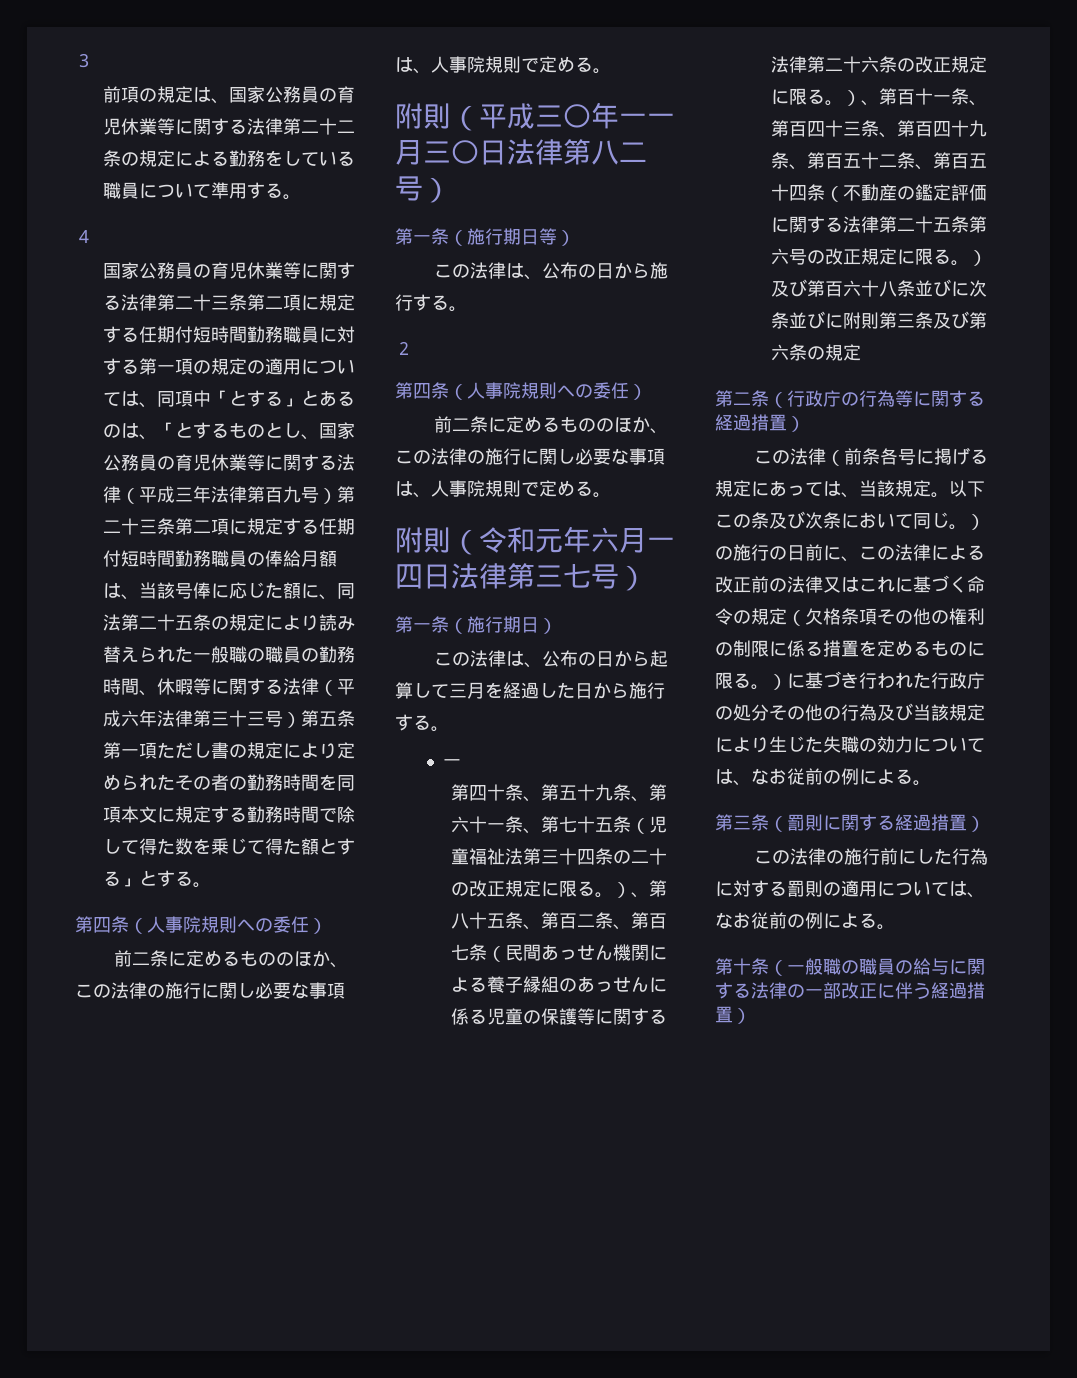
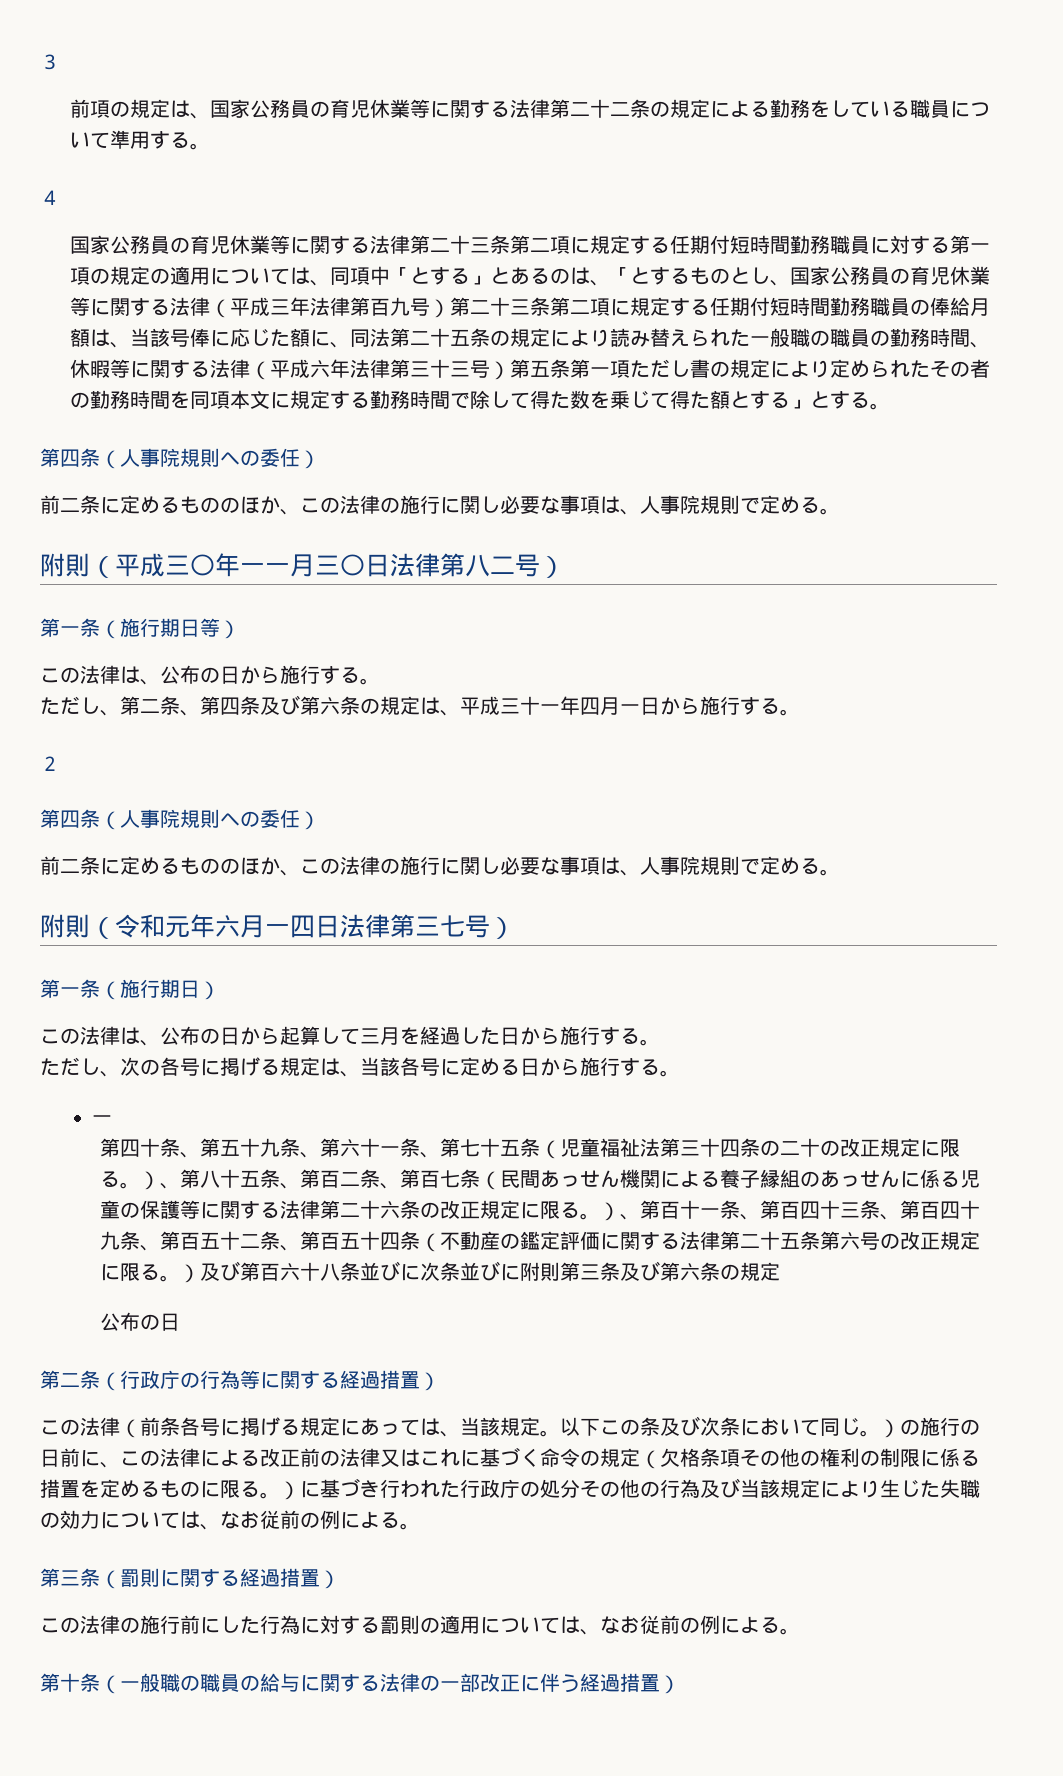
(467, 309) none -> [40,695,800,716] // ただし、第二条、第四条及び第六条の規定は、平成三十一年四月一日から施行する。
(449, 729) none -> [40,1057,680,1077] // ただし、次の各号に掲げる規定は、当該各号に定める日から施行する。
(862, 352) none -> [100,1312,181,1331] // 公布の日

